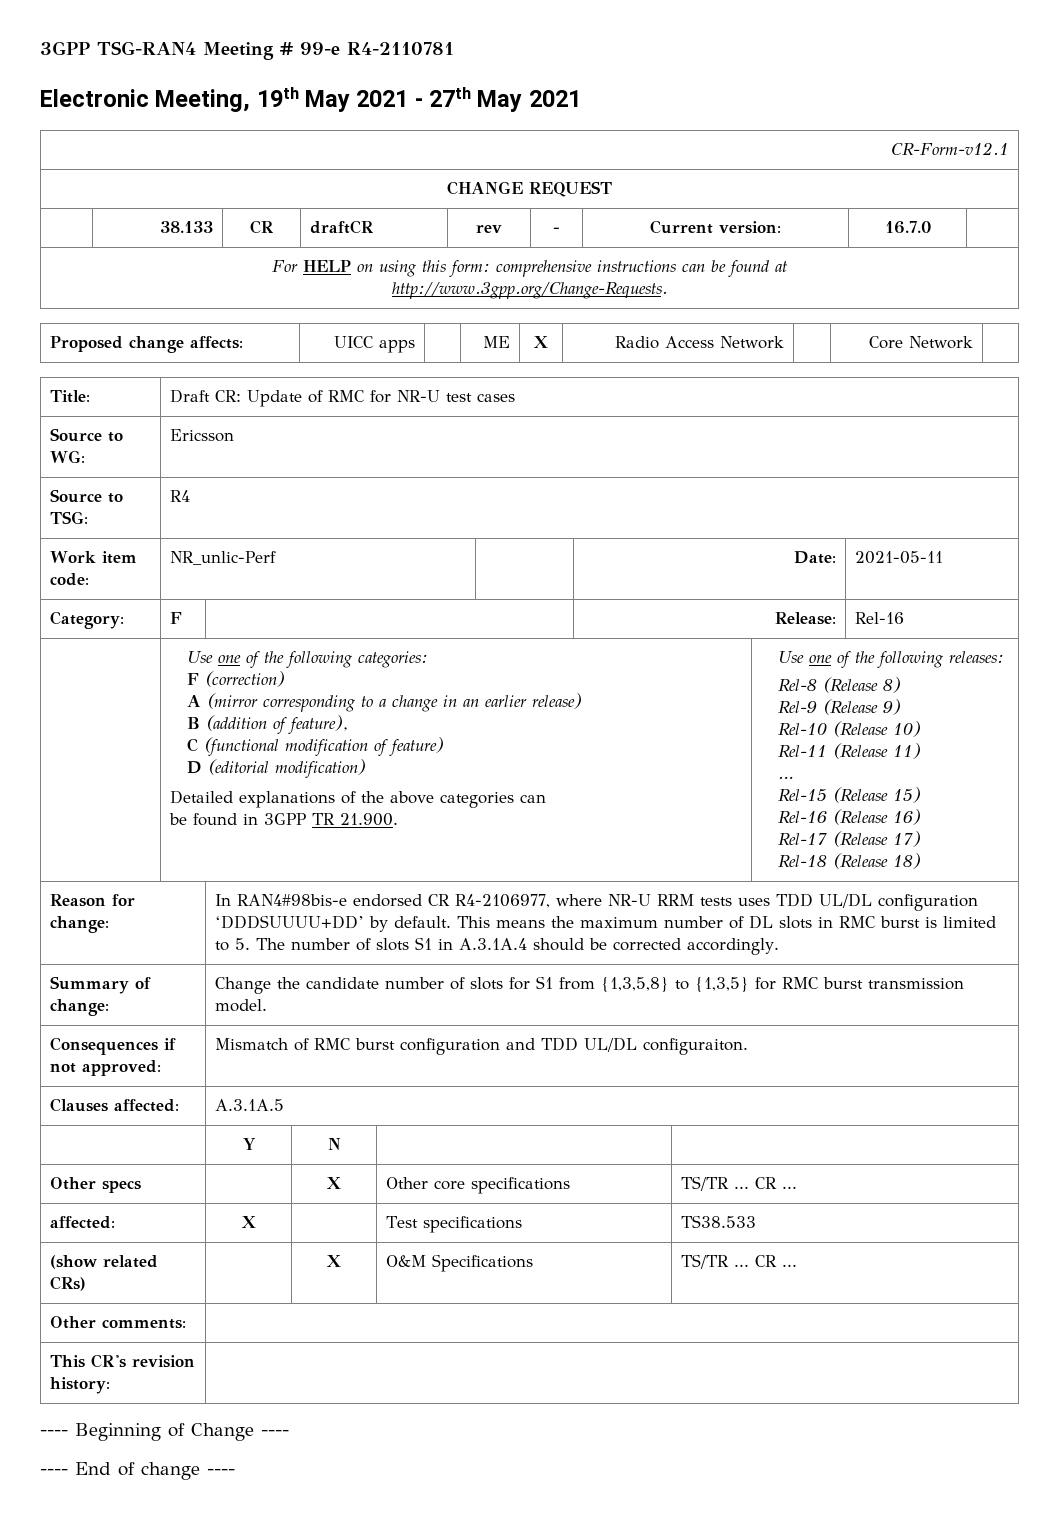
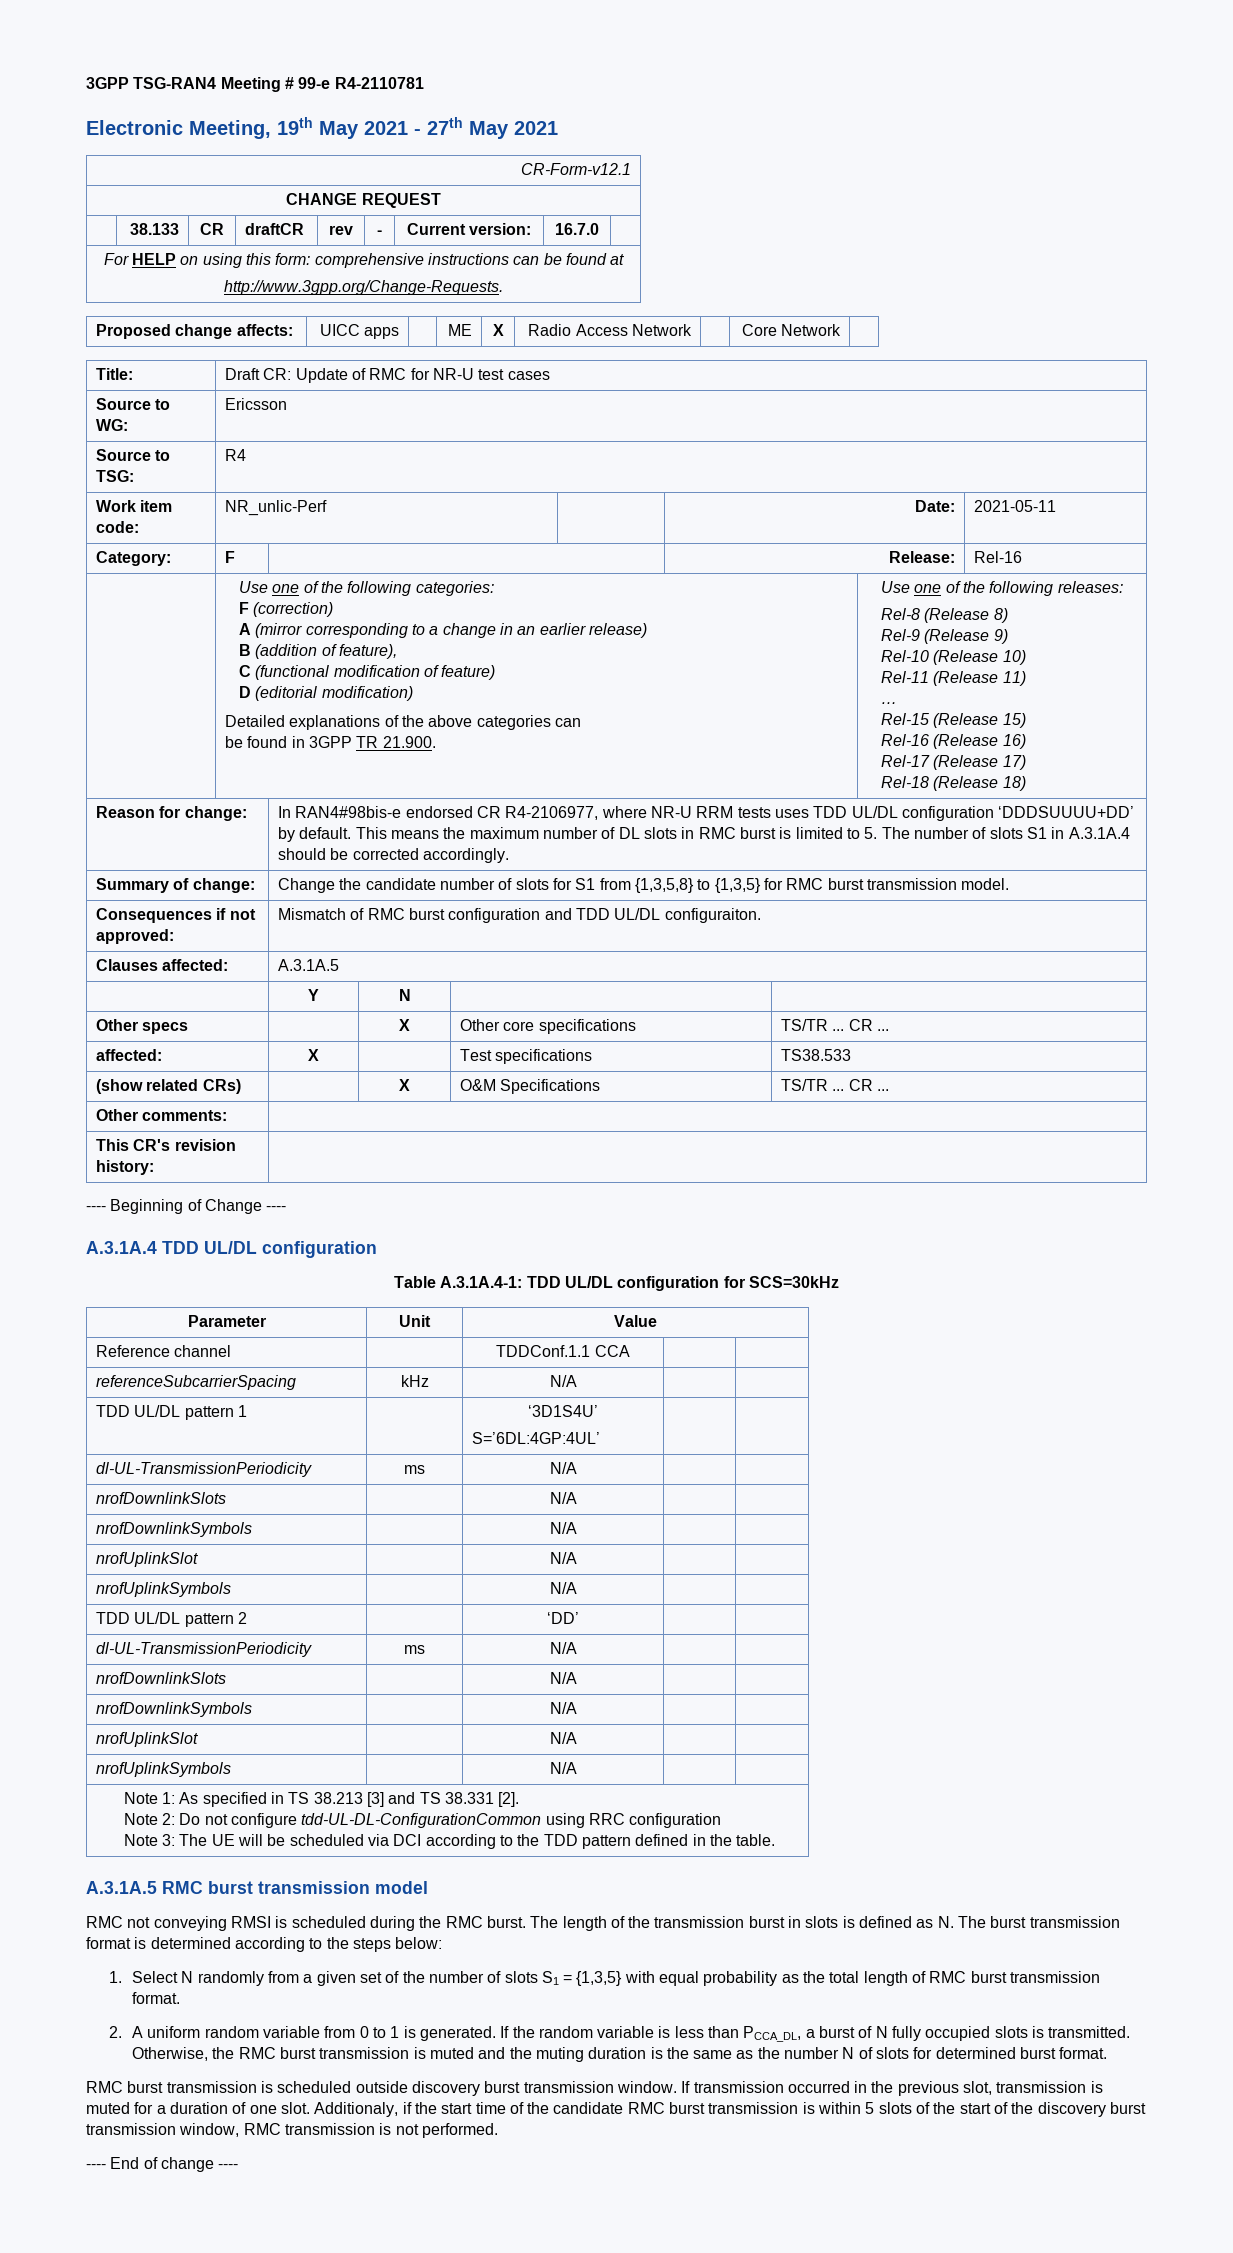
(289, 1433) none -> [86,1241,377,1258] [394,1276,839,1291] [187,1315,266,1327] [399,1315,431,1327] [614,1315,657,1327] [96,1345,232,1357] [496,1345,630,1357] [96,1375,297,1390] [400,1375,429,1387] [549,1375,577,1387] [96,1405,248,1420] [528,1405,598,1417] [472,1432,601,1444] [96,1462,313,1477] [404,1465,425,1474] [549,1462,577,1474] [96,1492,227,1504] [549,1492,577,1504] [96,1522,253,1537] [549,1522,577,1534] [96,1552,199,1567] [549,1552,577,1564] [96,1582,232,1597] [549,1582,577,1594] [96,1612,248,1627] [547,1612,579,1624] [96,1642,313,1657] [404,1645,425,1654] [549,1642,577,1654] [96,1672,227,1684] [549,1672,577,1684] [96,1702,253,1717] [549,1702,577,1714] [96,1732,199,1747] [549,1732,577,1744] [96,1762,232,1777] [549,1762,577,1774] [123,1792,520,1807] [123,1813,722,1828] [123,1834,776,1849] [86,1881,428,1894] [86,1916,1120,1931] [86,1937,443,1952] [108,1971,1100,1986] [131,1992,180,2004] [108,2026,1131,2042] [131,2047,1108,2062] [86,2081,1103,2096] [86,2102,1146,2117] [86,2123,498,2138] // A.3.1A.4 TDD UL/DL configuration // Table A.3.1A.4-1: TDD UL/DL configuration for SCS=30kHz // Parameter | Unit | Value // Reference channel | | TDDConf.1.1 CCA | | // referenceSubcarrierSpacing | kHz | N/A | | // TDD UL/DL pattern 1 | | ‘3D1S4U’ // S=’6DL:4GP:4UL’ | | // dl-UL-TransmissionPeriodicity | ms | N/A | | // nrofDownlinkSlots | | N/A | | // nrofDownlinkSymbols | | N/A | | // nrofUplinkSlot | | N/A | | // nrofUplinkSymbols | | N/A | | // TDD UL/DL pattern 2 | | ‘DD’ | | // dl-UL-TransmissionPeriodicity | ms | N/A | | // nrofDownlinkSlots | | N/A | | // nrofDownlinkSymbols | | N/A | | // nrofUplinkSlot | | N/A | | // nrofUplinkSymbols | | N/A | | // Note 1: As specified in TS 38.213 [3] and TS 38.331 [2]. // Note 2: Do not configure tdd-UL-DL-ConfigurationCommon using RRC configuration // Note 3: The UE will be scheduled via DCI according to the TDD pattern defined in the table. // A.3.1A.5 RMC burst transmission model // RMC not conveying RMSI is scheduled during the RMC burst. The length of the transmission burst in slots is defined as N. The burst transmission format is determined according to the steps below: // 1. Select N randomly from a given set of the number of slots S1 = {1,3,5} with equal probability as the total length of RMC burst transmission format. // 2. A uniform random variable from 0 to 1 is generated. If the random variable is less than PCCA_DL, a burst of N fully occupied slots is transmitted. Otherwise, the RMC burst transmission is muted and the muting duration is the same as the number N of slots for determined burst format. // RMC burst transmission is scheduled outside discovery burst transmission window. If transmission occurred in the previous slot, transmission is muted for a duration of one slot. Additionaly, if the start time of the candidate RMC burst transmission is within 5 slots of the start of the discovery burst transmission window, RMC transmission is not performed.

